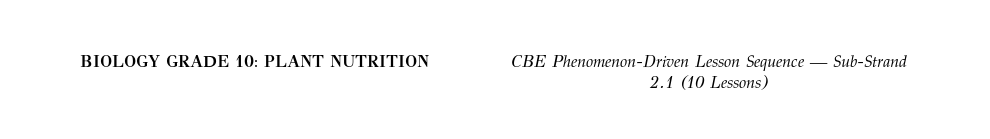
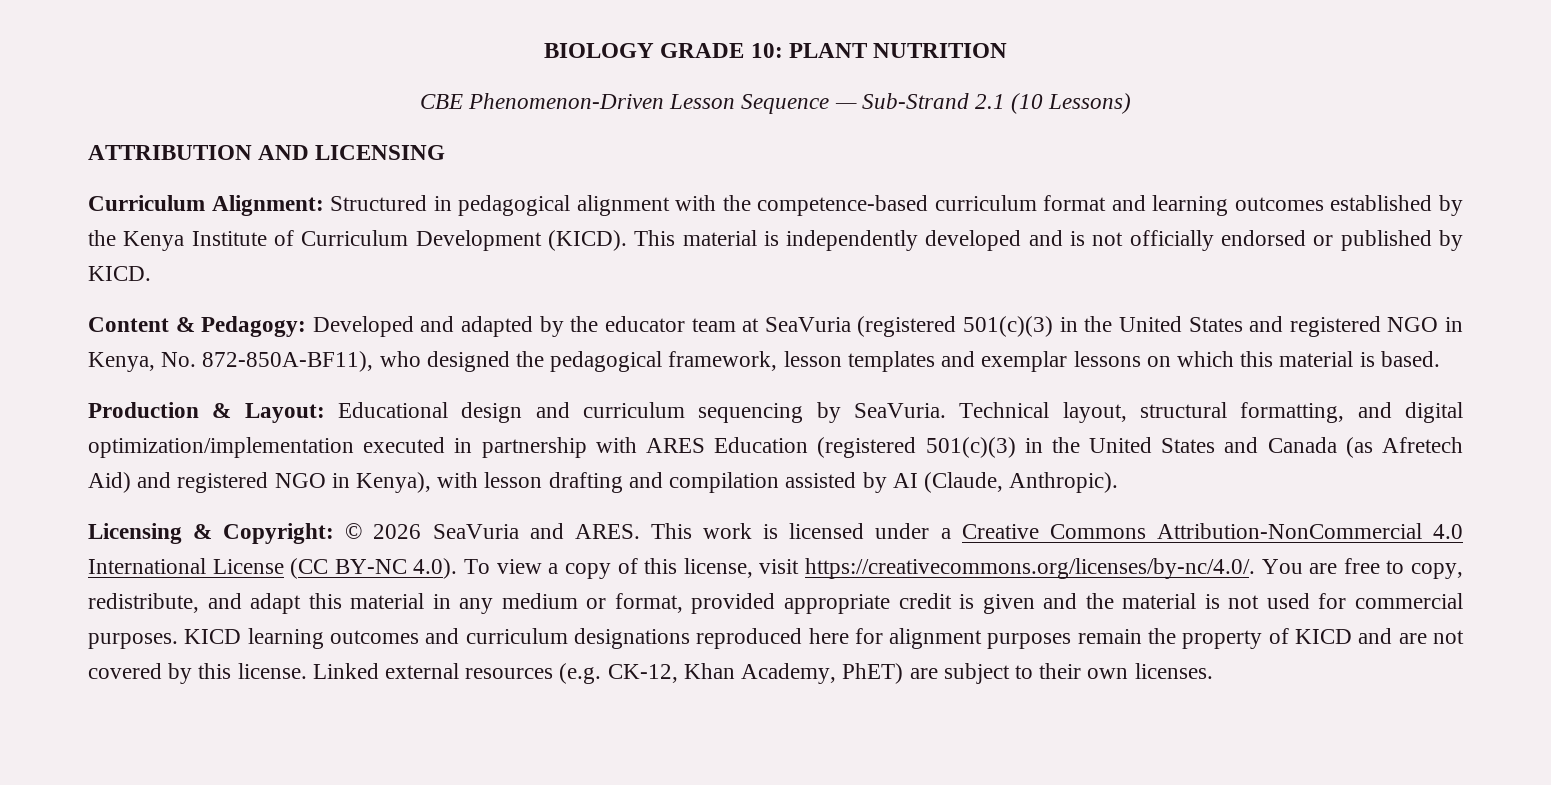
(768, 82) none -> [88,145,446,160] [88,195,1463,216] [88,230,1463,251] [88,266,151,281] [88,316,1464,337] [88,351,1440,372] [88,402,1463,423] [88,437,1463,458] [88,472,1119,493] [88,523,1463,544] [88,558,1463,579] [88,593,1463,614] [88,628,1464,649] [88,663,1213,684] // ATTRIBUTION AND LICENSING // Curriculum Alignment: Structured in pedagogical alignment with the competence-based curriculum format and learning outcomes established by the Kenya Institute of Curriculum Development (KICD). This material is independently developed and is not officially endorsed or published by KICD. // Content & Pedagogy: Developed and adapted by the educator team at SeaVuria (registered 501(c)(3) in the United States and registered NGO in Kenya, No. 872-850A-BF11), who designed the pedagogical framework, lesson templates and exemplar lessons on which this material is based. // Production & Layout: Educational design and curriculum sequencing by SeaVuria. Technical layout, structural formatting, and digital optimization/implementation executed in partnership with ARES Education (registered 501(c)(3) in the United States and Canada (as Afretech Aid) and registered NGO in Kenya), with lesson drafting and compilation assisted by AI (Claude, Anthropic). // Licensing & Copyright: © 2026 SeaVuria and ARES. This work is licensed under a Creative Commons Attribution-NonCommercial 4.0 International License (CC BY-NC 4.0). To view a copy of this license, visit https://creativecommons.org/licenses/by-nc/4.0/. You are free to copy, redistribute, and adapt this material in any medium or format, provided appropriate credit is given and the material is not used for commercial purposes. KICD learning outcomes and curriculum designations reproduced here for alignment purposes remain the property of KICD and are not covered by this license. Linked external resources (e.g. CK-12, Khan Academy, PhET) are subject to their own licenses.

